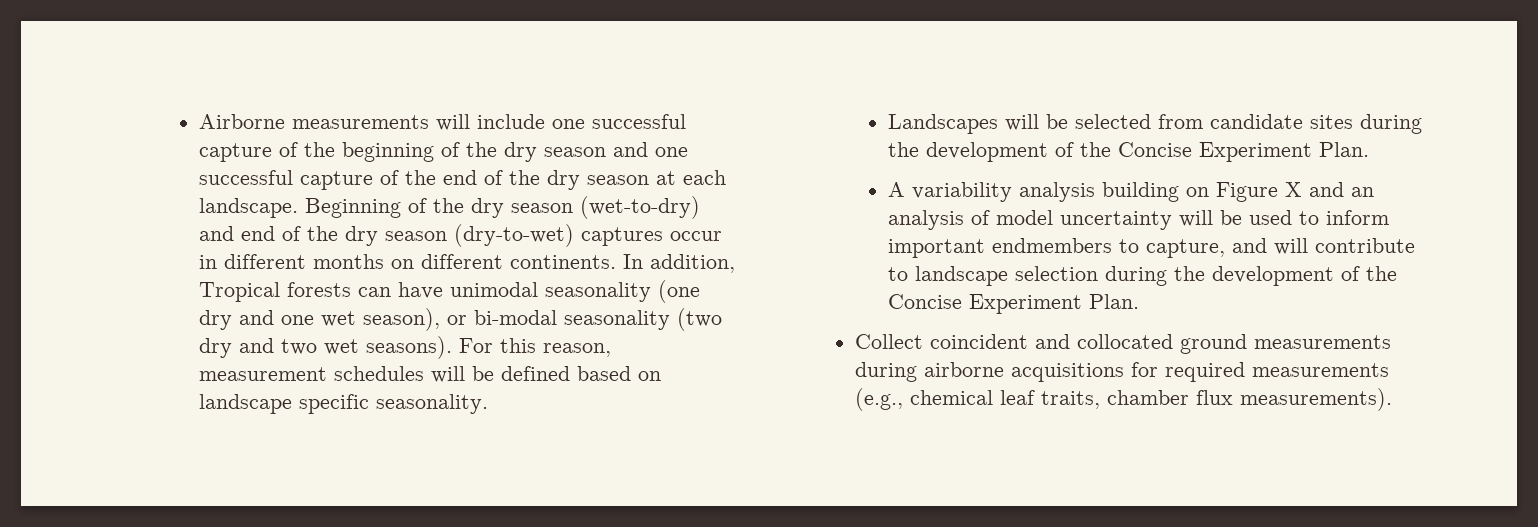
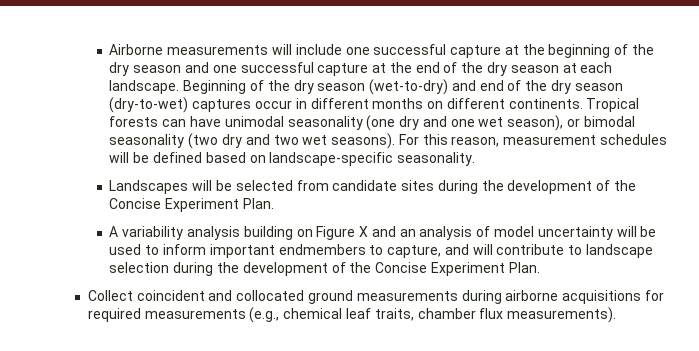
[279,142,299,157] of -> [504,45,519,55] at
[380,170,400,185] of -> [372,63,387,73] at
[623,254,736,273] In addition, -> (583, 103) none
[474,310,558,325] bi-modal -> [583,116,635,127] bimodal
[199,394,370,414] landscape specific -> [269,152,394,166] landscape-specific

